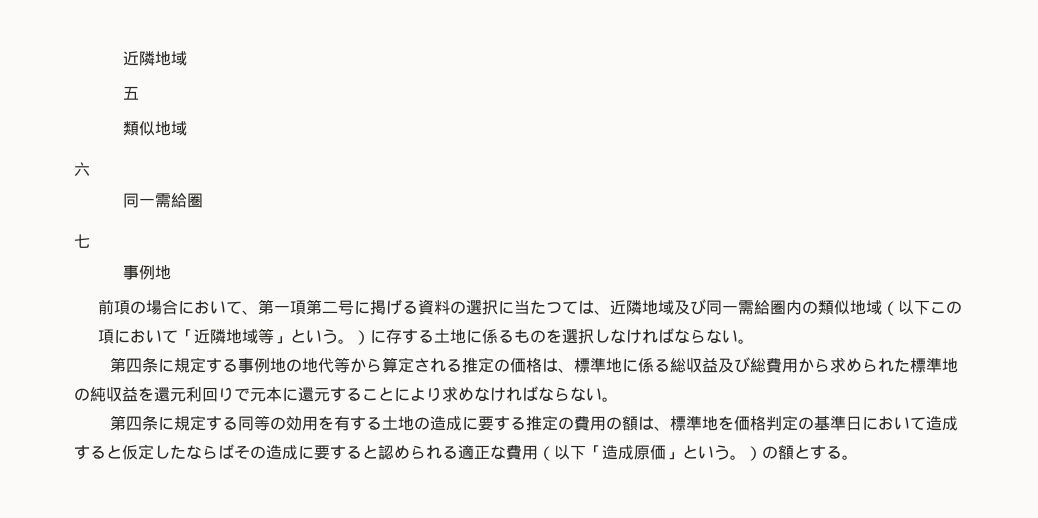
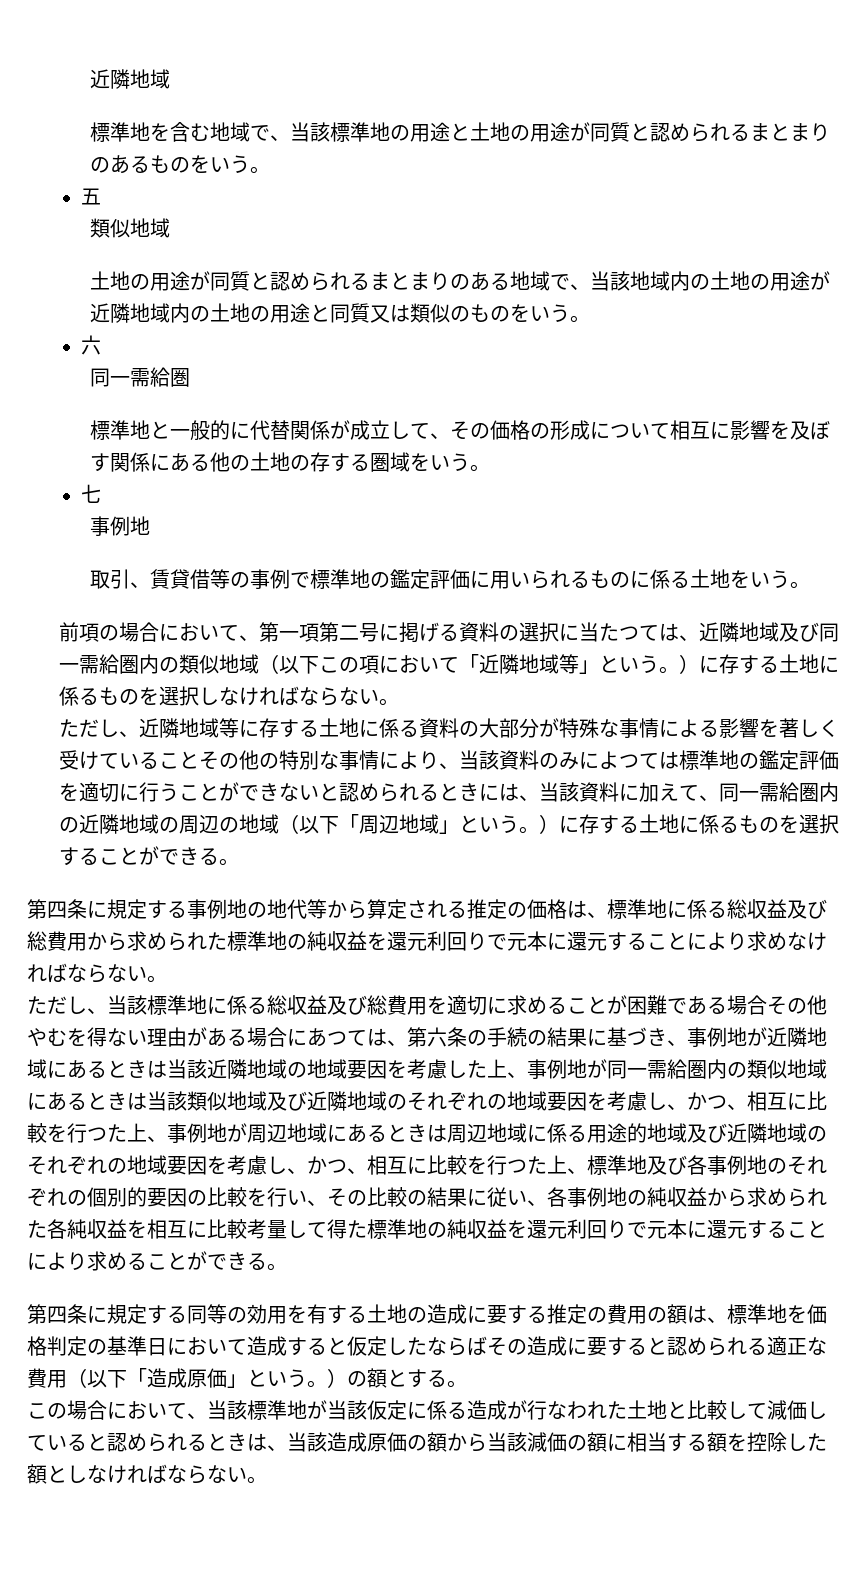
[122,86,139,100] [122,121,187,136] [74,162,90,177] [122,192,203,208] [74,234,90,248] [122,265,171,280] 五 // 類似地域 // 六 // 同一需給圏 // 七 // 事例地 -> [90,122,831,142] [90,155,271,174] [80,188,101,205] [90,218,171,238] [90,271,831,291] [90,303,591,323] [80,335,101,355] [90,367,191,387] [90,420,831,440] [90,452,491,472] [80,484,101,503] [90,516,151,536] [90,569,811,589] 標準地を含む地域で、当該標準地の用途と土地の用途が同質と認められるまとまりのあるものをいう。 // 五 // 類似地域 // 土地の用途が同質と認められるまとまりのある地域で、当該地域内の土地の用途が近隣地域内の土地の用途と同質又は類似のものをいう。 // 六 // 同一需給圏 // 標準地と一般的に代替関係が成立して、その価格の形成について相互に影響を及ぼす関係にある他の土地の存する圏域をいう。 // 七 // 事例地 // 取引、賃貸借等の事例で標準地の鑑定評価に用いられるものに係る土地をいう。
(755, 341) none -> [58,718,839,738] [58,750,839,770] [58,782,839,802] [58,814,839,834] [58,846,239,866] // ただし、近隣地域等に存する土地に係る資料の大部分が特殊な事情による影響を著しく受けていることその他の特別な事情により、当該資料のみによつては標準地の鑑定評価を適切に行うことができないと認められるときには、当該資料に加えて、同一需給圏内の近隣地域の周辺の地域（以下「周辺地域」という。）に存する土地に係るものを選択することができる。
(618, 399) none -> [27,995,827,1015] [27,1027,827,1047] [27,1059,827,1079] [27,1091,827,1111] [27,1123,827,1143] [27,1155,827,1175] [27,1187,827,1207] [27,1219,827,1239] [27,1251,287,1271] // ただし、当該標準地に係る総収益及び総費用を適切に求めることが困難である場合その他やむを得ない理由がある場合にあつては、第六条の手続の結果に基づき、事例地が近隣地域にあるときは当該近隣地域の地域要因を考慮した上、事例地が同一需給圏内の類似地域にあるときは当該類似地域及び近隣地域のそれぞれの地域要因を考慮し、かつ、相互に比較を行つた上、事例地が周辺地域にあるときは周辺地域に係る用途的地域及び近隣地域のそれぞれの地域要因を考慮し、かつ、相互に比較を行つた上、標準地及び各事例地のそれぞれの個別的要因の比較を行い、その比較の結果に従い、各事例地の純収益から求められた各純収益を相互に比較考量して得た標準地の純収益を還元利回りで元本に還元することにより求めることができる。
(858, 457) none -> [27,1400,827,1420] [27,1432,827,1452] [27,1464,267,1484] // この場合において、当該標準地が当該仮定に係る造成が行なわれた土地と比較して減価していると認められるときは、当該造成原価の額から当該減価の額に相当する額を控除した額としなければならない。

